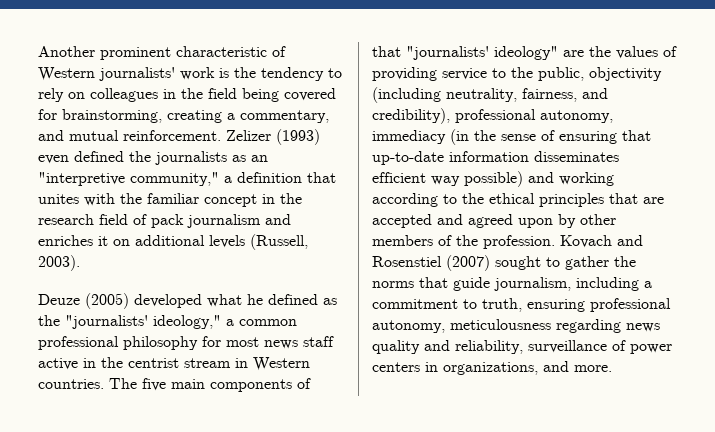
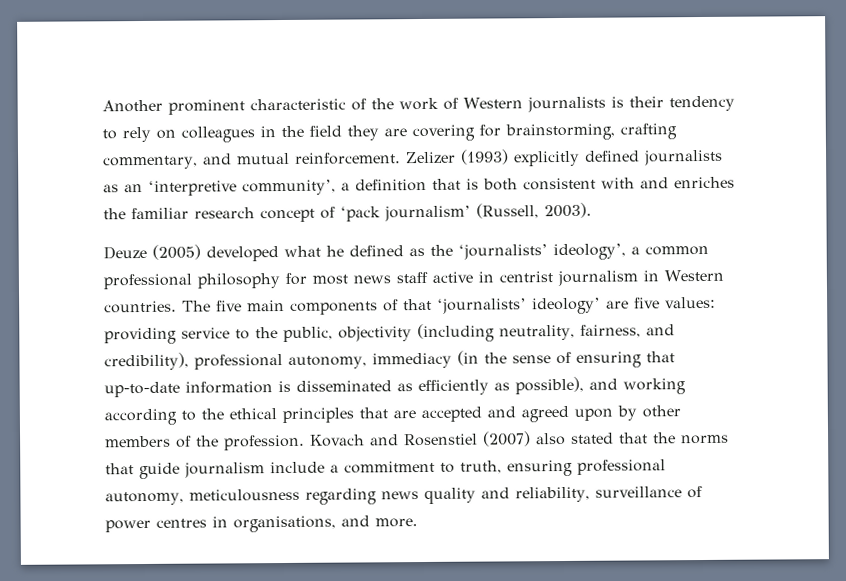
[38,67,256,81] Western journalists' work is the -> [371,96,664,113] the work of Western journalists is their
[242,88,336,102] [38,109,235,123] being covered for brainstorming, creating a -> [347,123,677,142] they are covering for brainstorming, crafting
[38,151,151,164] even defined the -> [513,150,640,167] explicitly defined
[38,172,219,186] "interpretive community," -> [148,179,336,196] ‘interpretive community’,
[38,193,302,207] [38,214,291,228] [38,235,245,248] unites with the familiar concept in the research field of pack journalism and enriches it on additional levels -> [466,176,735,191] [103,205,471,223] is both consistent with and enriches the familiar research concept of ‘pack journalism’
[65,315,221,329] "journalists' ideology," -> [458,243,626,261] ‘journalists’ ideology’,
[101,357,231,368] the centrist stream -> [499,270,638,287] centrist journalism
[406,46,677,60] "journalists' ideology" are the values of -> [437,296,716,315] ‘journalists’ ideology’ are five values:
[534,151,619,162] [372,171,523,187] disseminates efficient way possible) -> [278,376,584,396] is disseminated as efficiently as possible),
[495,256,609,270] sought to gather -> [536,432,648,446] also stated that
[494,277,639,291] journalism, including -> [184,461,325,478] journalism include
[372,362,538,375] centers in organizations, -> [156,515,336,533] centres in organisations,

